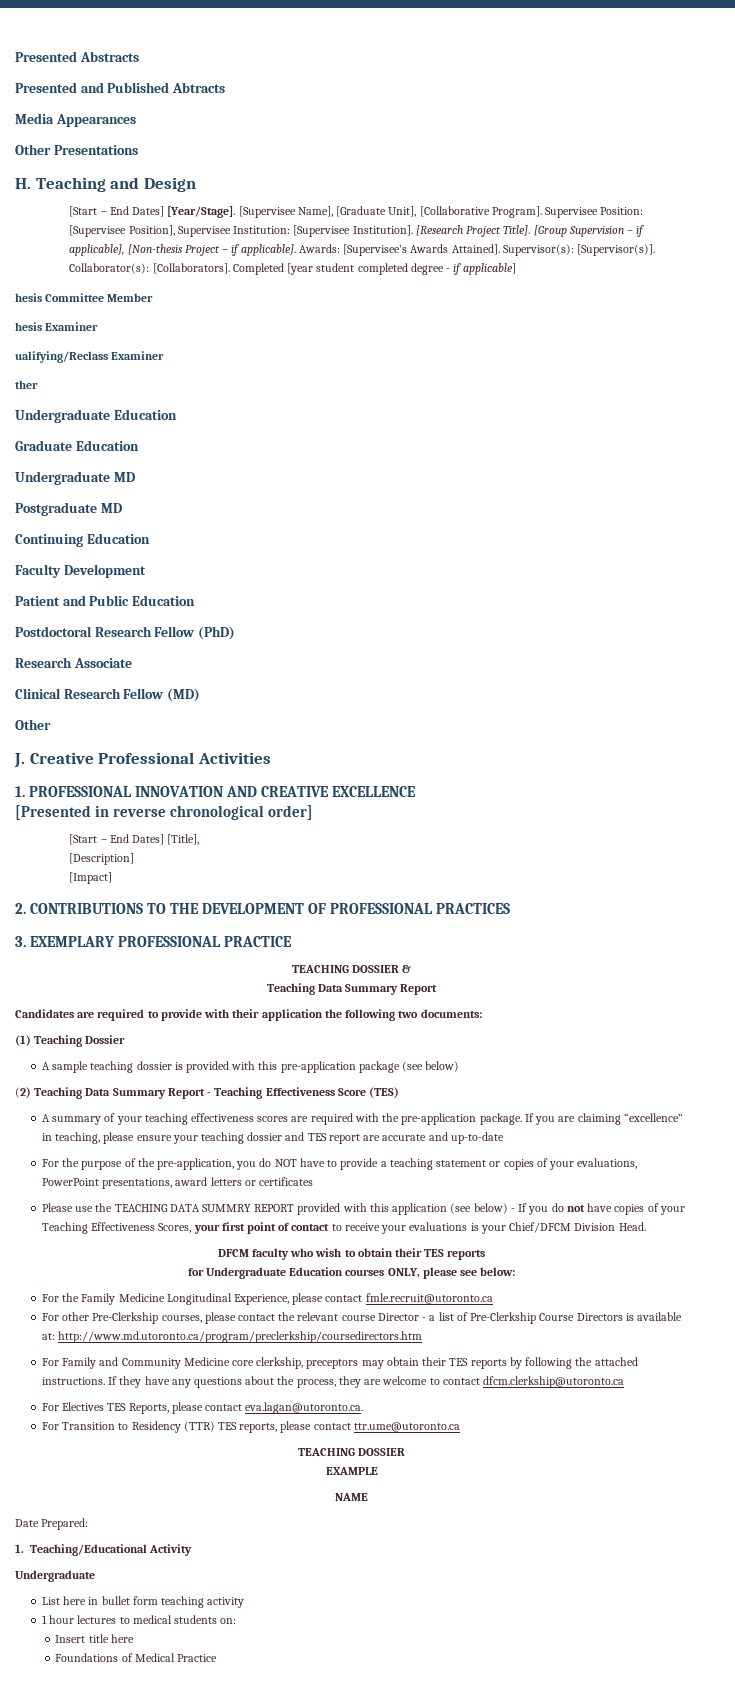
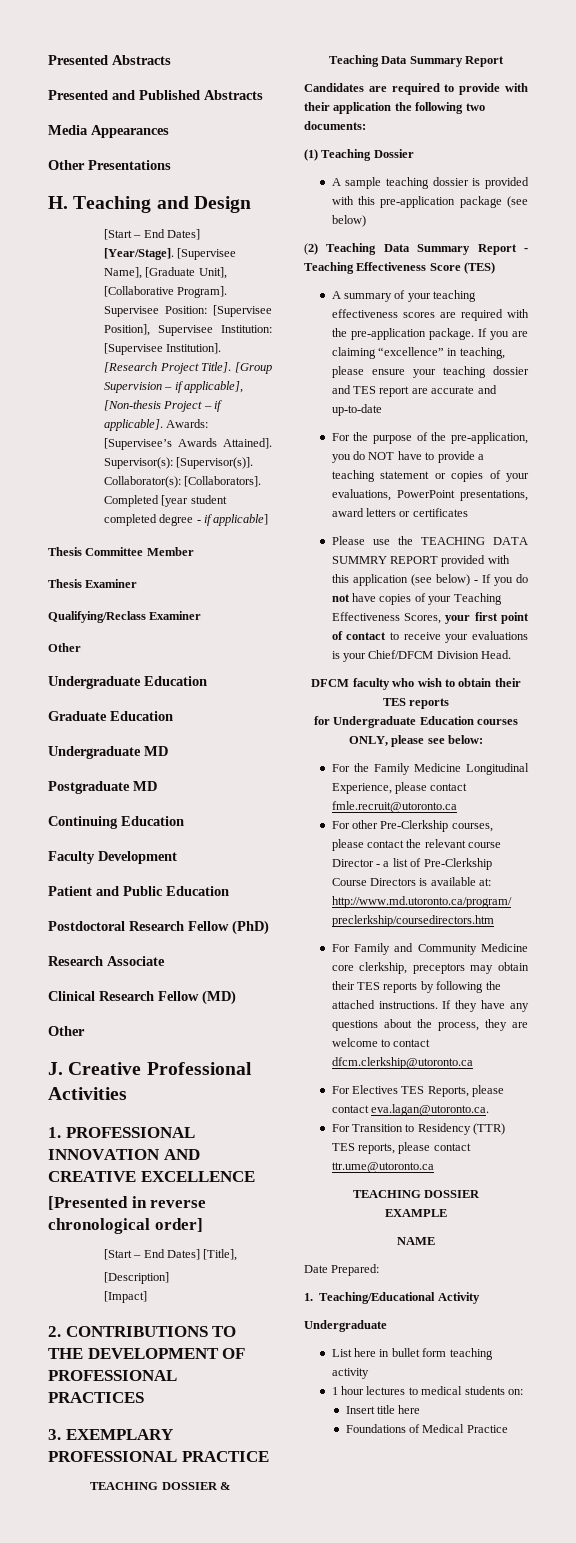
[171,82,225,93] Abtracts -> [204,90,263,100] Abstracts
[15,293,42,302] hesis -> [48,547,82,556] Thesis
[15,322,99,331] [15,351,165,363] [15,380,38,389] hesis Examiner // ualifying/Reclass Examiner // ther -> [48,579,138,588] [48,611,202,623] [48,643,81,652] Thesis Examiner // Qualifying/Reclass Examiner // Other

